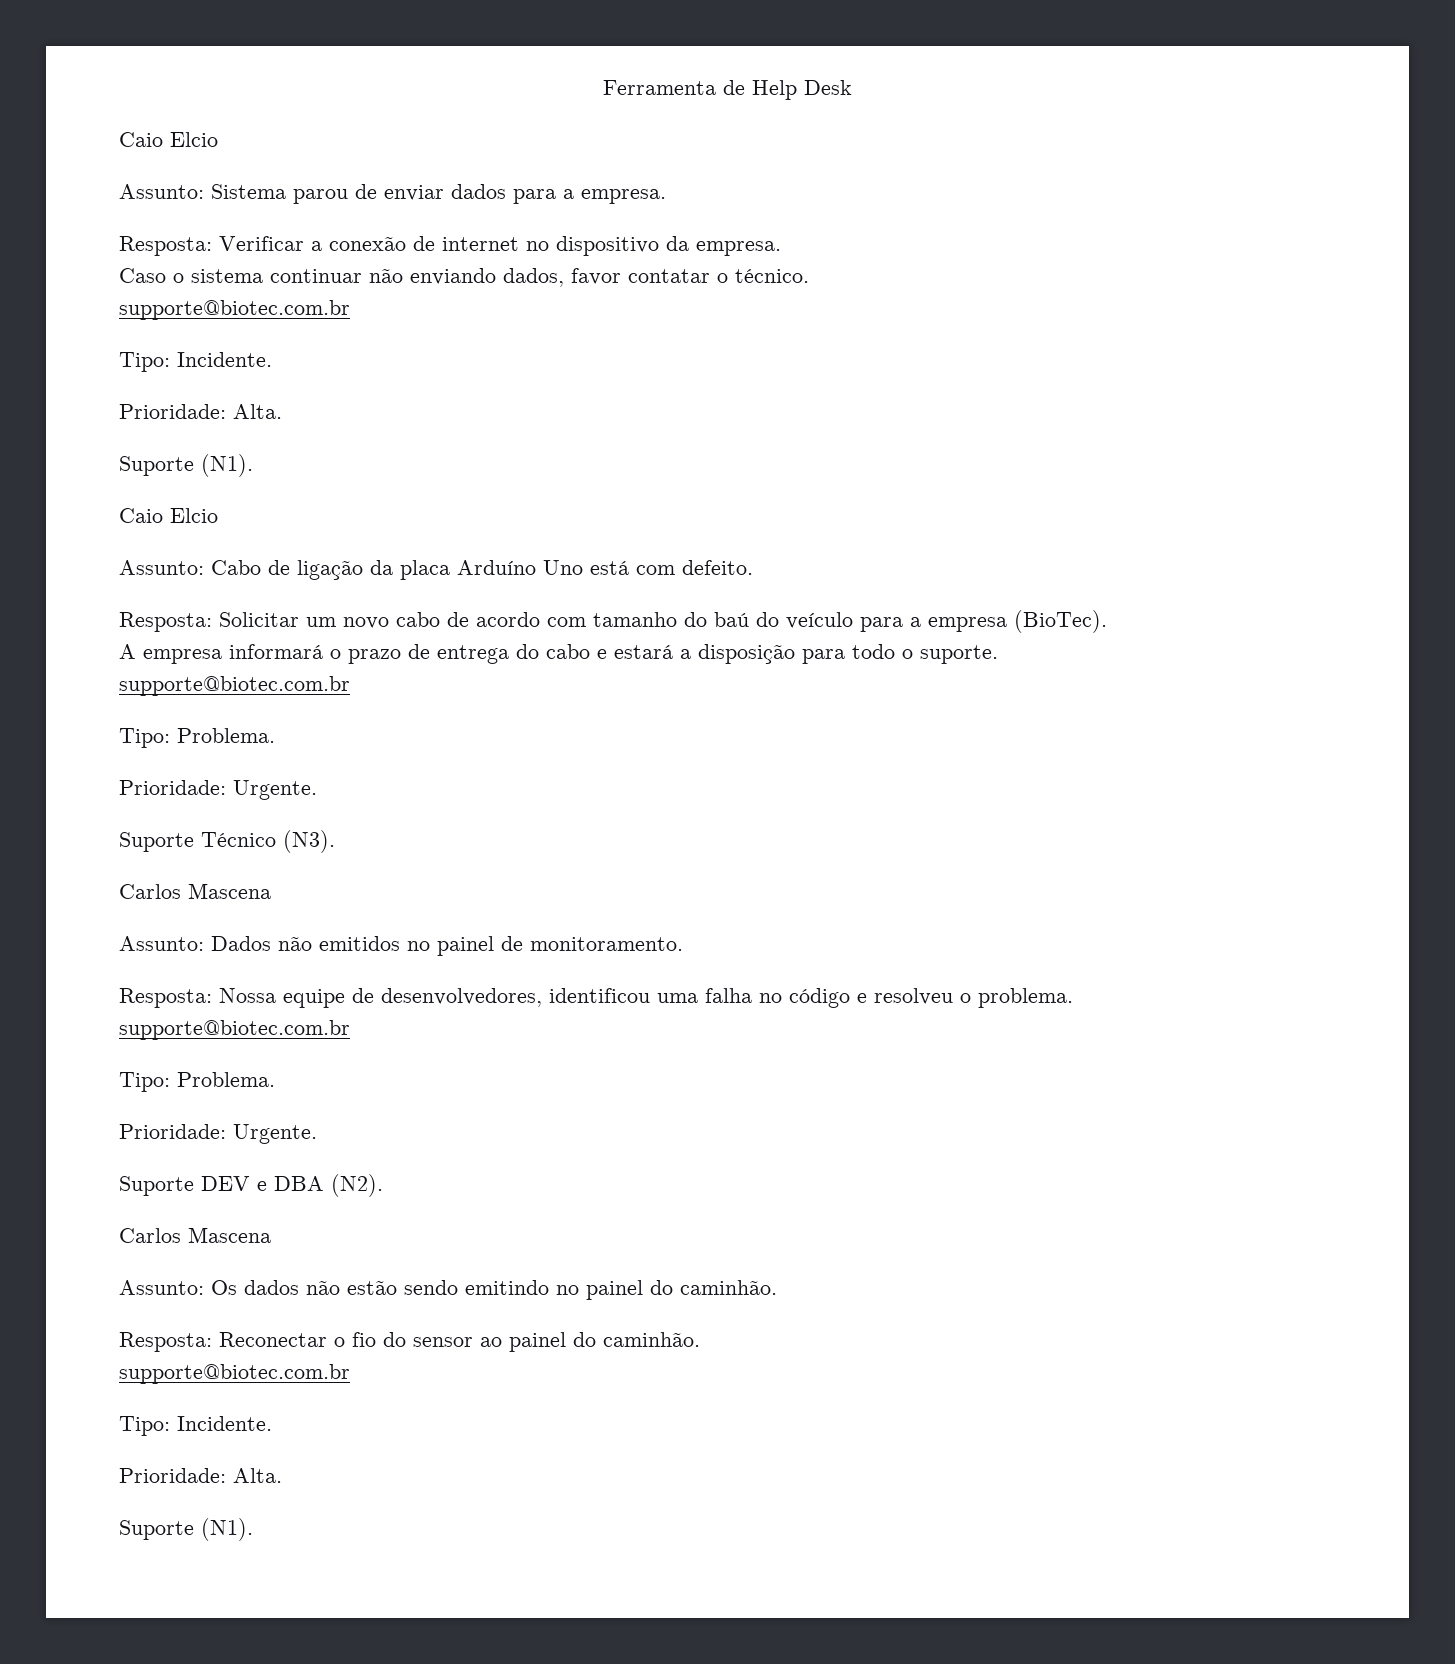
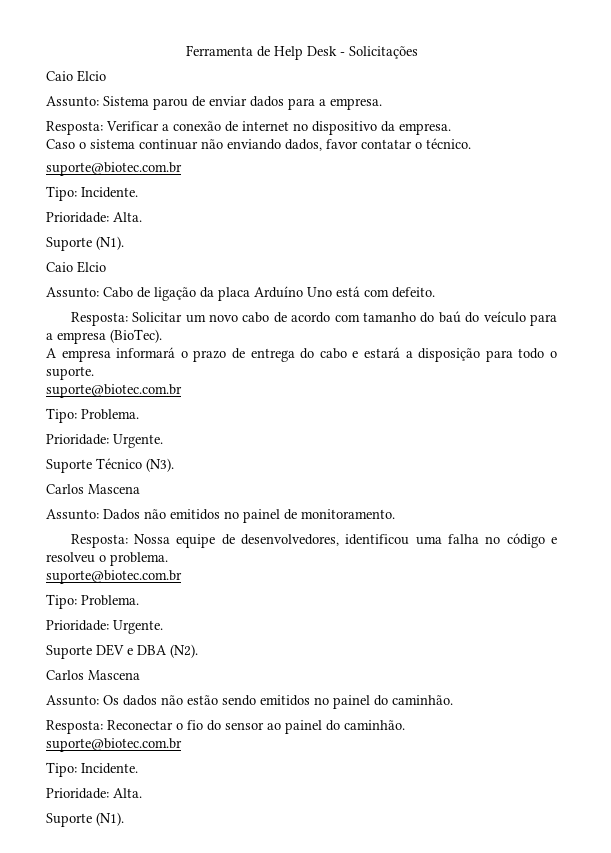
(852, 87) none -> [339,46,418,59] - Solicitações
[119,300,350,320] supporte@biotec.com.br -> [46,162,182,176] suporte@biotec.com.br
[119,676,350,696] supporte@biotec.com.br -> [46,384,182,398] suporte@biotec.com.br
[119,1020,350,1040] supporte@biotec.com.br -> [46,570,182,584] suporte@biotec.com.br
[465,1280,549,1295] emitindo -> [260,695,310,706] emitidos
[119,1364,350,1384] supporte@biotec.com.br -> [46,738,182,752] suporte@biotec.com.br

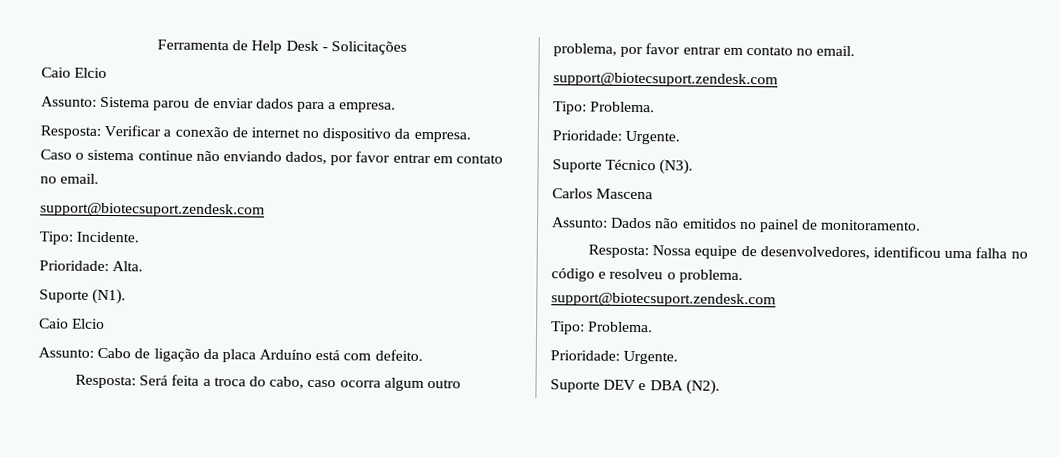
[139,139,198,150] continuar -> [137,150,193,161] continue
[326,138,471,149] [46,162,182,176] favor contatar o técnico. // suporte@biotec.com.br -> [330,151,504,166] [40,173,100,184] [40,202,265,218] por favor entrar em contato no email. // support@biotecsuport.zendesk.com
[307,287,332,297] Uno -> (313, 354) none
[132,311,558,326] [46,329,162,344] [46,347,558,362] [46,366,94,380] [46,384,182,398] Solicitar um novo cabo de acordo com tamanho do baú do veículo para a empresa (BioTec). // A empresa informará o prazo de entrega do cabo e estará a disposição para todo o suporte. // suporte@biotec.com.br -> [139,374,461,392] [553,43,856,58] [553,72,778,88] Será feita a troca do cabo, caso ocorra algum outro problema, por favor entrar em contato no email. // support@biotecsuport.zendesk.com
[46,570,182,584] suporte@biotec.com.br -> [551,292,776,308] support@biotecsuport.zendesk.com
[46,670,140,680] [46,695,453,709] [46,720,405,734] [46,738,182,752] [46,762,138,777] [46,788,142,799] [46,812,124,827] // Carlos Mascena // Assunto: Os dados não estão sendo emitidos no painel do caminhão. // Resposta: Reconectar o fio do sensor ao painel do caminhão. // suporte@biotec.com.br // Tipo: Incidente. // Prioridade: Alta. // Suporte (N1). -> (720, 387) none

